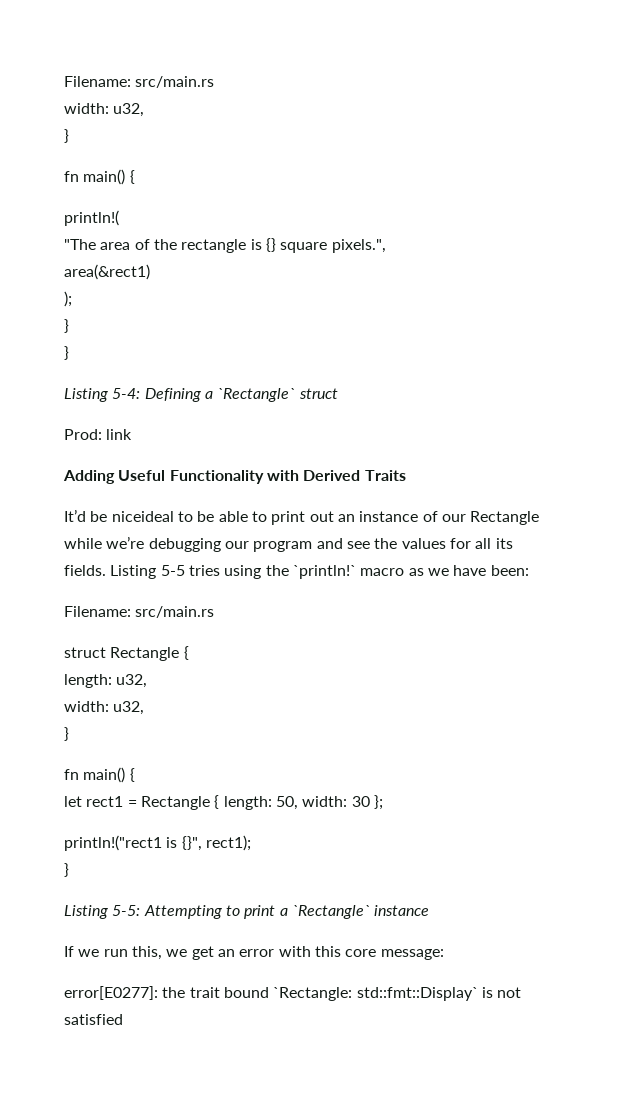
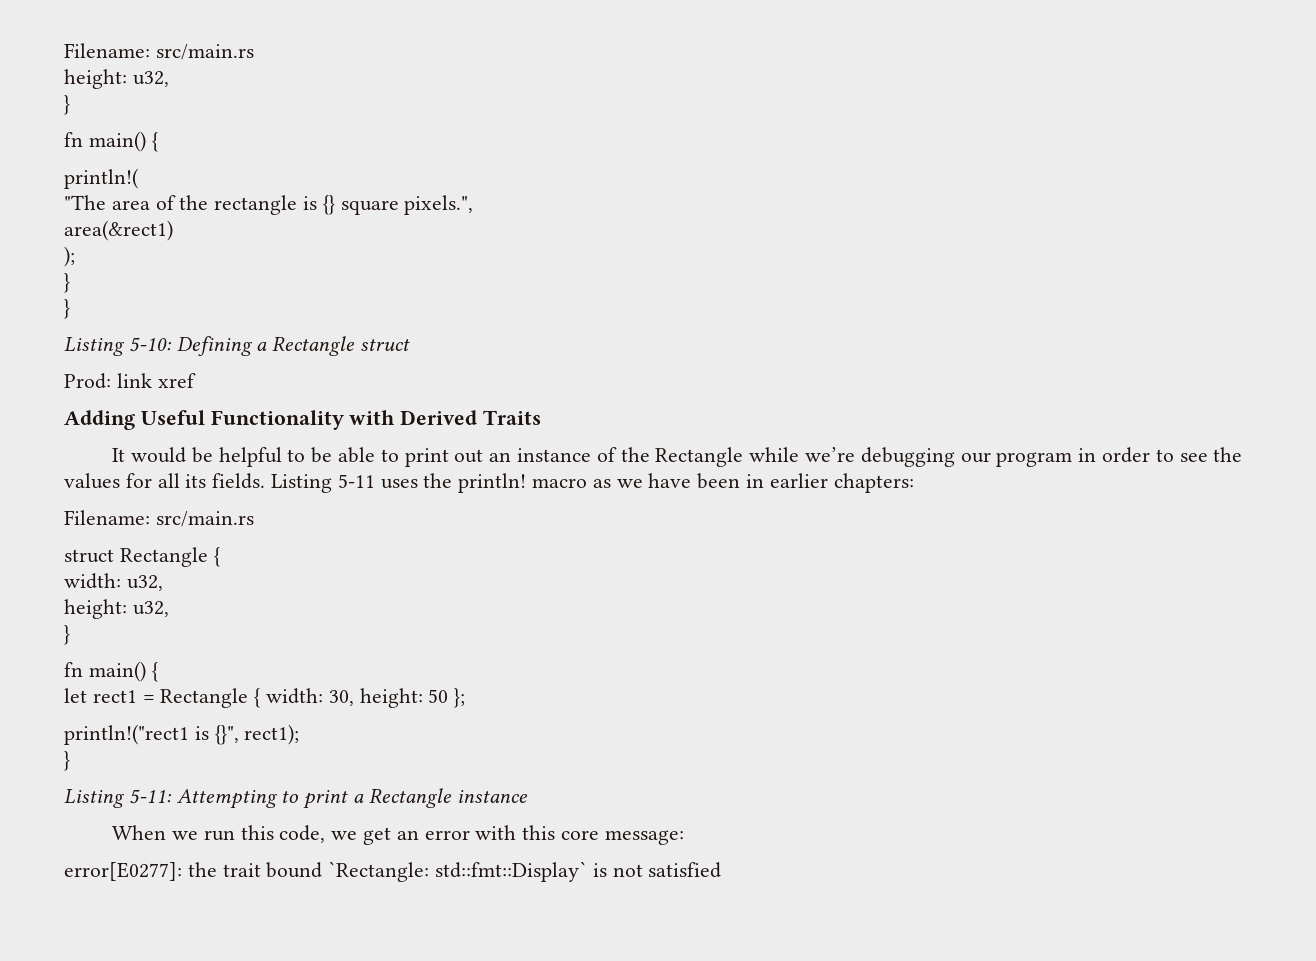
[64,76,215,88] [64,103,109,114] Filename: src/main.rs // width: -> [64,43,254,60] [64,69,127,89] Filename: src/main.rs // height:
[112,388,141,399] 5-4: -> [128,337,172,352] 5-10:
[217,388,296,402] `Rectangle` -> [272,336,356,356] Rectangle
(133, 434) none -> [157,373,196,388] xref
[64,509,174,522] It’d be niceideal -> [112,447,282,467] It would be helpful
[441,514,466,522] our -> [620,447,650,462] the
[316,538,343,549] and -> [1078,447,1174,463] in order to
[160,565,529,579] 5-5 tries using the `println!` macro as we have been: -> [337,473,914,493] 5-11 uses the println! macro as we have been in earlier chapters:
[64,674,148,688] [64,701,109,712] length: u32, // width: -> [64,573,163,591] [64,599,127,619] width: u32, // height:
[223,796,370,810] length: 50, width: 30 -> [266,688,449,708] width: 30, height: 50
[112,905,141,916] 5-5: -> [128,789,172,804] 5-11:
[291,905,370,919] `Rectangle` -> [368,788,452,808] Rectangle
[64,946,74,957] If -> [112,825,167,840] When
[131,946,162,960] this, -> [240,825,326,843] this code,

